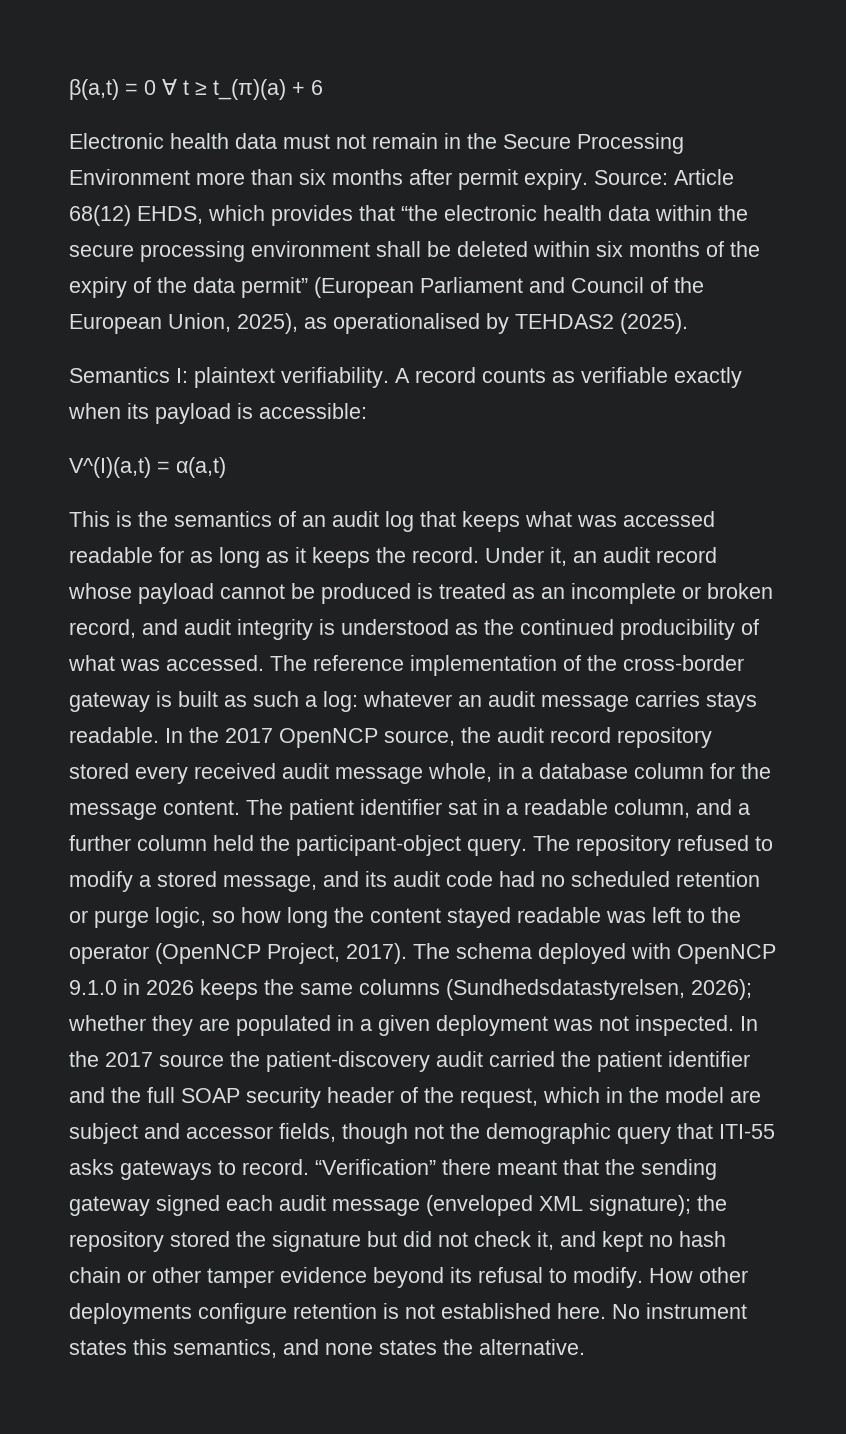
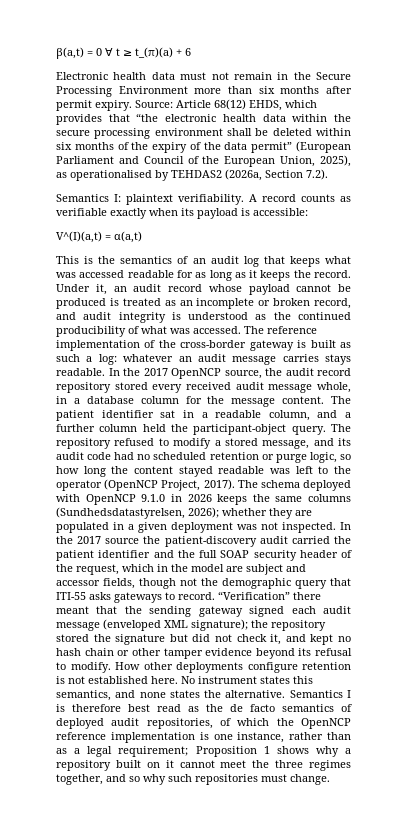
[620,313,688,334] (2025). -> [225,169,328,181] (2026a, Section 7.2).
(585, 1347) none -> [289,690,351,698] [56,704,352,712] [56,718,352,729] [56,732,352,743] [56,746,351,757] [56,760,351,771] [56,774,330,785] Semantics I is therefore best read as the de facto semantics of deployed audit repositories, of which the OpenNCP reference implementation is one instance, rather than as a legal requirement; Proposition 1 shows why a repository built on it cannot meet the three regimes together, and so why such repositories must change.

